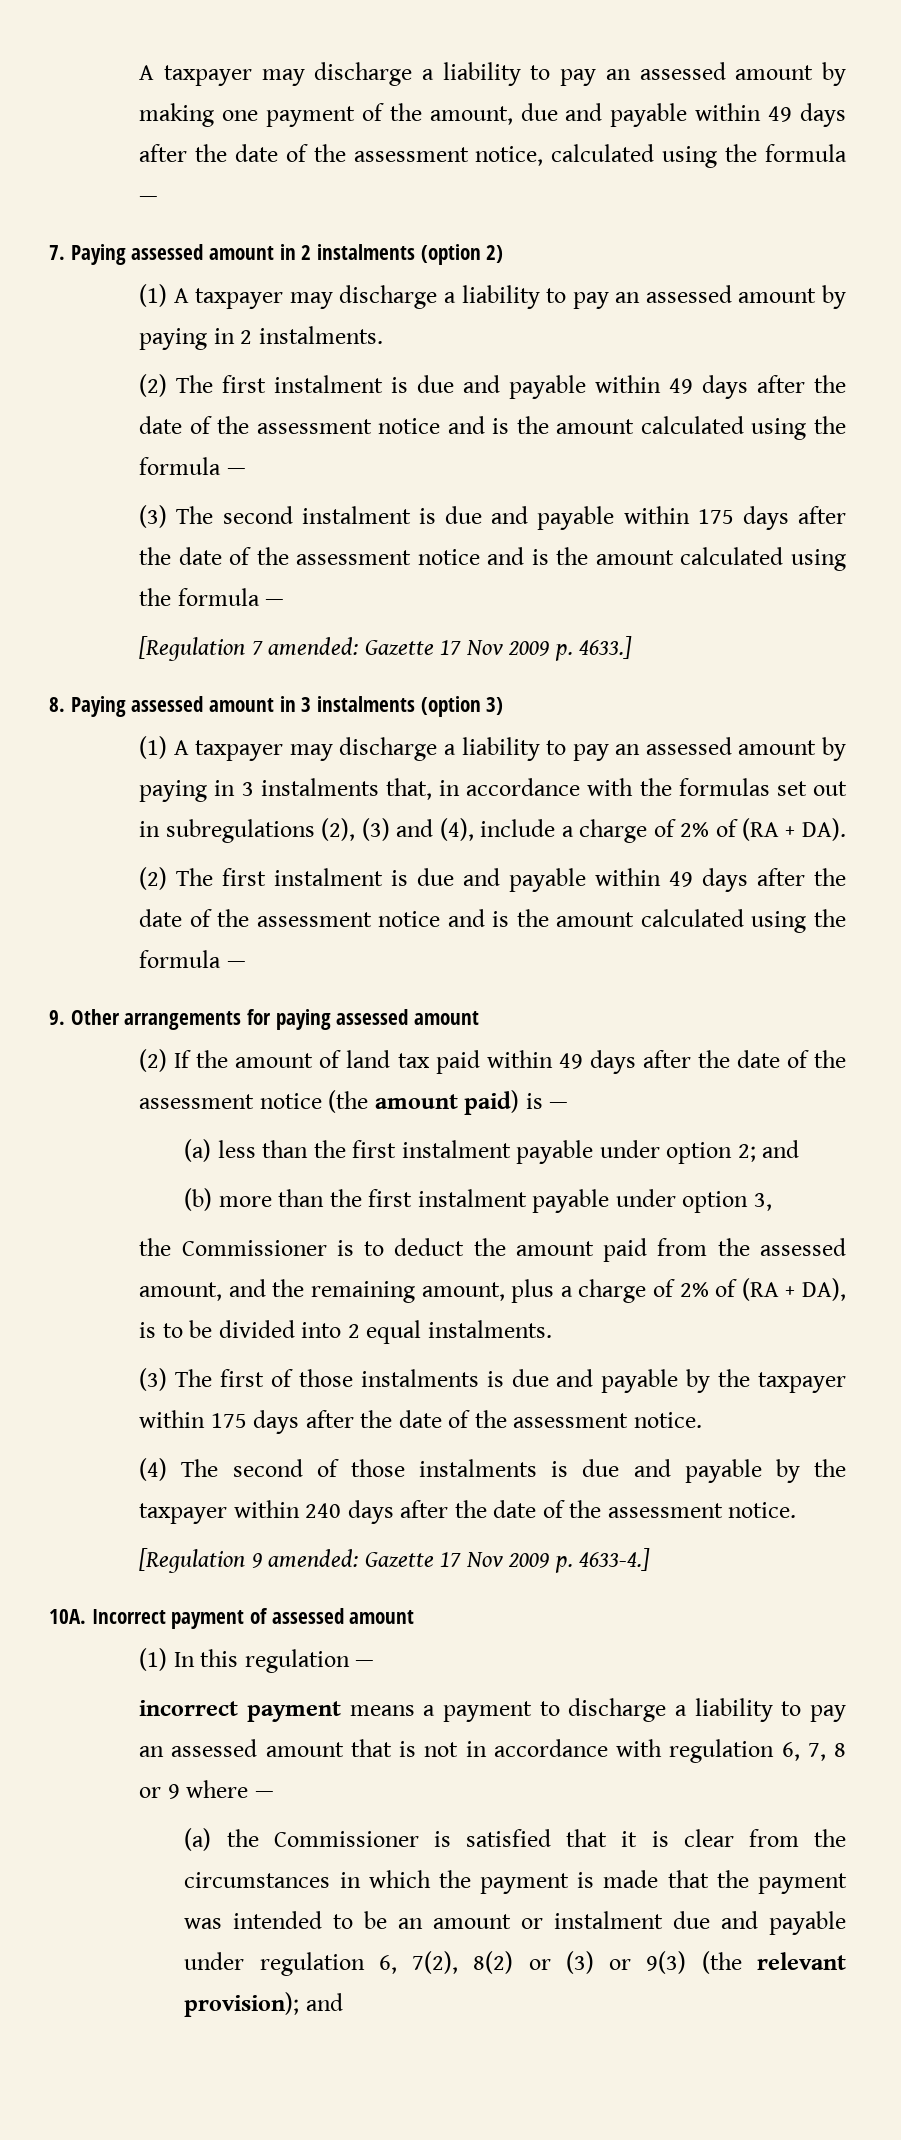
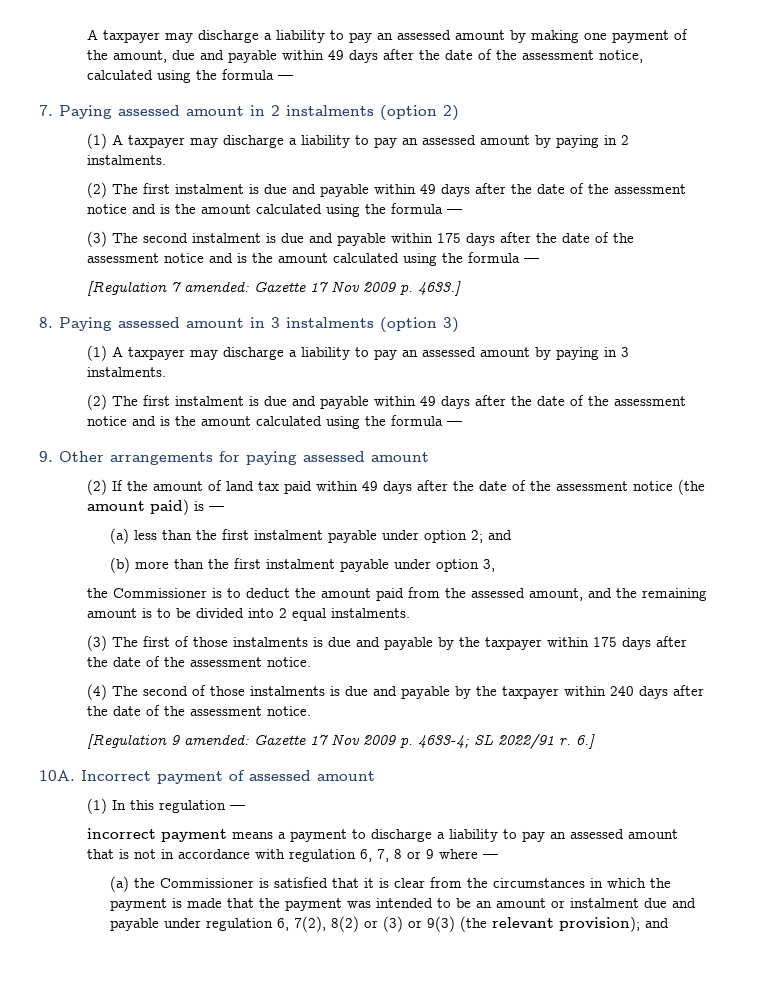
[260,778,847,800] [139,818,846,843] instalments that, in accordance with the formulas set out in subregulations (2), (3) and (4), include a charge of 2% of (RA + DA). -> [86,367,166,377] instalments.
[421,1278,847,1303] amount, plus a charge of 2% of (RA + DA), -> [86,608,137,618] amount
[579,1548,651,1571] 4633-4.] -> [417,733,595,749] 4633-4; SL 2022/91 r. 6.]

